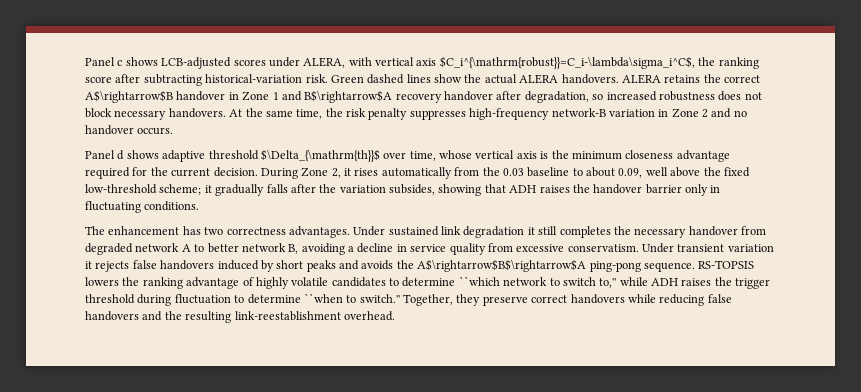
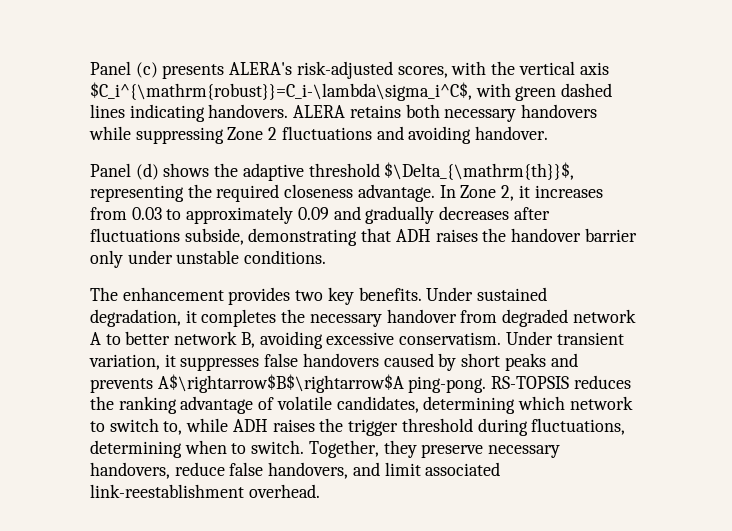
[85,56,759,69] [85,74,760,86] [85,90,762,103] [85,108,747,120] [85,125,174,135] [85,149,730,162] [85,167,750,179] [85,184,482,196] Panel c shows LCB-adjusted scores under ALERA, with vertical axis $C_i^{\mathrm{robust}}=C_i-\lambda\sigma_i^C$, the ranking score after subtracting historical-variation risk. Green dashed lines show the actual ALERA handovers. ALERA retains the correct A$\rightarrow$B handover in Zone 1 and B$\rightarrow$A recovery handover after degradation, so increased robustness does not block necessary handovers. At the same time, the risk penalty suppresses high-frequency network-B variation in Zone 2 and no handover occurs. // Panel d shows adaptive threshold $\Delta_{\mathrm{th}}$ over time, whose vertical axis is the minimum closeness advantage required for the current decision. During Zone 2, it rises automatically from the 0.03 baseline to about 0.09, well above the fixed low-threshold scheme; it gradually falls after the variation subsides, showing -> [90,61,609,79] [90,82,613,101] [90,104,598,122] [89,126,549,144] [90,162,575,181] [90,184,603,202] [90,206,550,224] [90,228,358,246] Panel (c) presents ALERA's risk-adjusted scores, with the vertical axis $C_i^{\mathrm{robust}}=C_i-\lambda\sigma_i^C$, with green dashed lines indicating handovers. ALERA retains both necessary handovers while suppressing Zone 2 fluctuations and avoiding handover. // Panel (d) shows the adaptive threshold $\Delta_{\mathrm{th}}$, representing the required closeness advantage. In Zone 2, it increases from 0.03 to approximately 0.09 and gradually decreases after fluctuations subside, demonstrating
[710,185,721,193] [85,201,141,213] in fluctuating -> [127,250,240,264] under unstable
[182,226,558,238] has two correctness advantages. Under sustained link degradation it still -> [228,287,548,305] [90,309,197,327] provides two key benefits. Under sustained degradation, it
[348,243,513,255] a decline in service quality from -> (323, 340) none
[727,244,774,252] [85,260,259,272] variation it rejects false handovers induced -> [89,353,434,371] variation, it suppresses false handovers caused
[361,259,755,272] [85,276,500,289] avoids the A$\rightarrow$B$\rightarrow$A ping-pong sequence. RS-TOPSIS lowers the ranking advantage of highly volatile candidates to determine ``which -> [90,374,631,393] [90,396,566,414] prevents A$\rightarrow$B$\rightarrow$A ping-pong. RS-TOPSIS reduces the ranking advantage of volatile candidates, determining which
[599,278,617,288] to,'' -> [163,421,183,435] to,
[174,293,732,306] [85,311,232,323] fluctuation to determine ``when to switch.'' Together, they preserve correct handovers while reducing false handovers and the resulting -> [531,418,626,435] [90,440,561,458] [90,462,501,479] fluctuations, determining when to switch. Together, they preserve necessary handovers, reduce false handovers, and limit associated

